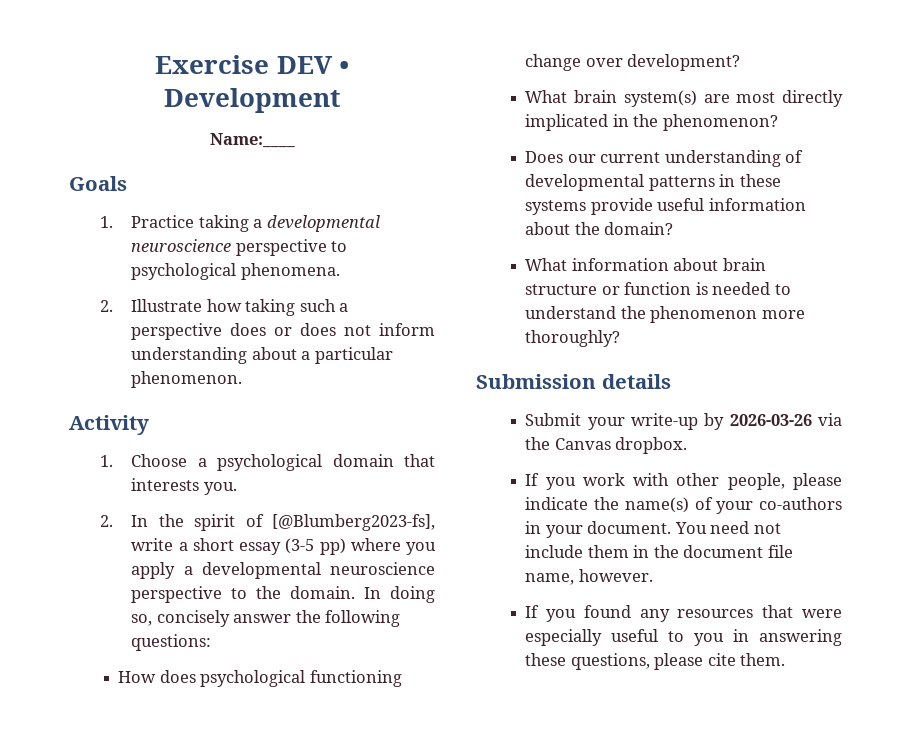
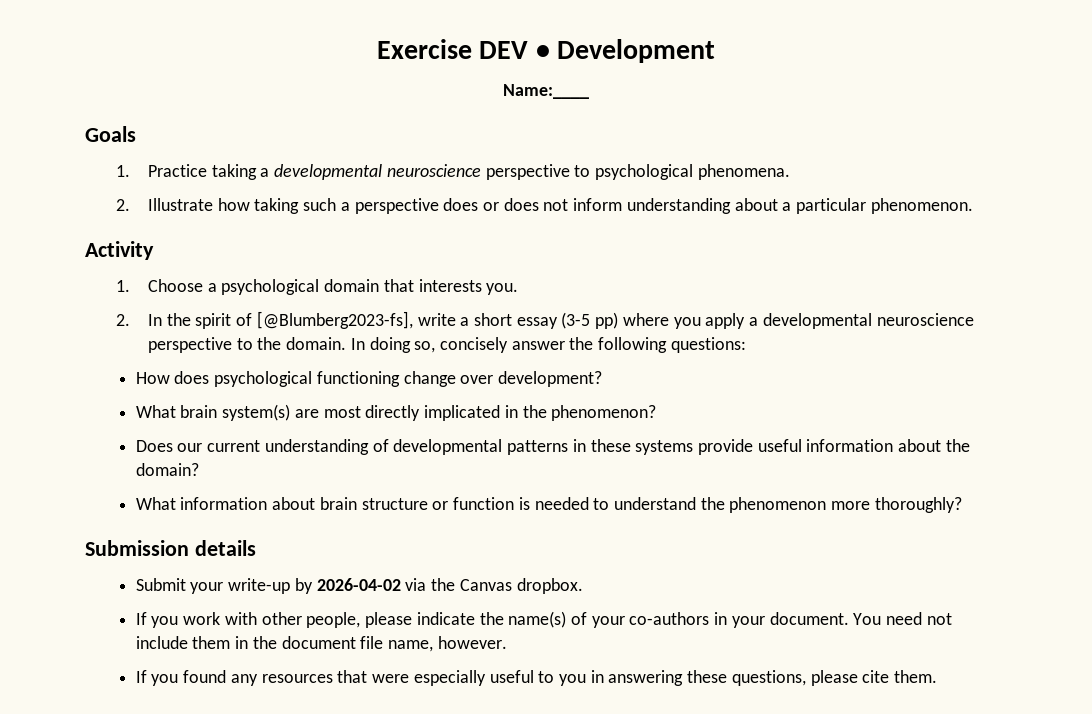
[729,414,812,426] 2026-03-26 -> [316,578,401,591] 2026-04-02

